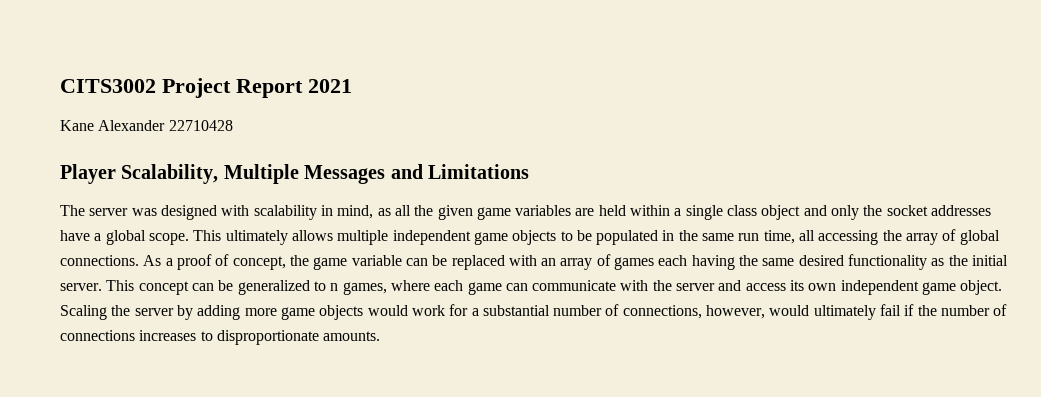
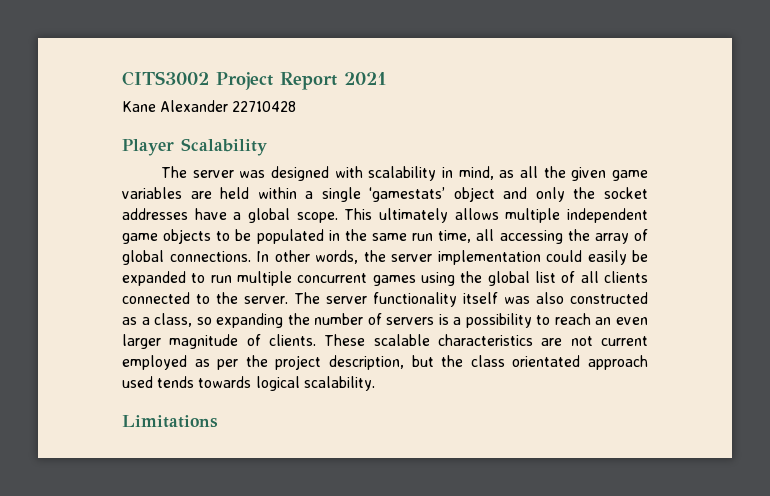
[121,164,529,184] Scalability, Multiple Messages and Limitations -> [181,138,267,156] Scalability
[727,205,758,216] class -> [369,187,446,202] ‘gamestats’
[143,254,1009,270] [60,280,1003,295] [60,304,1008,320] [60,330,381,345] As a proof of concept, the game variable can be replaced with an array of games each having the same desired functionality as the initial server. This concept can be generalized to n games, where each game can communicate with the server and access its own independent game object. Scaling the server by adding more game objects would work for a substantial number of connections, however, would ultimately fail if the number of connections increases to disproportionate amounts. -> [256,250,648,265] [122,271,648,286] [122,292,648,307] [122,313,649,328] [122,334,648,349] [122,355,649,370] [122,376,375,391] [122,415,218,428] In other words, the server implementation could easily be expanded to run multiple concurrent games using the global list of all clients connected to the server. The server functionality itself was also constructed as a class, so expanding the number of servers is a possibility to reach an even larger magnitude of clients. These scalable characteristics are not current employed as per the project description, but the class orientated approach used tends towards logical scalability. // Limitations

